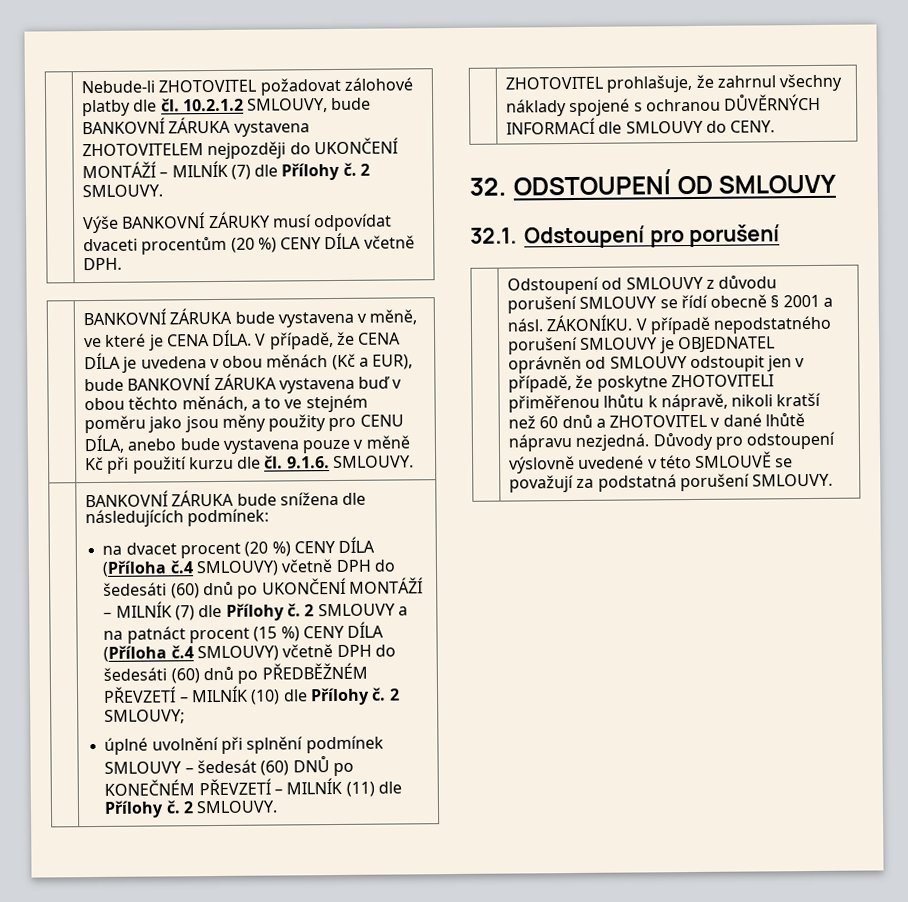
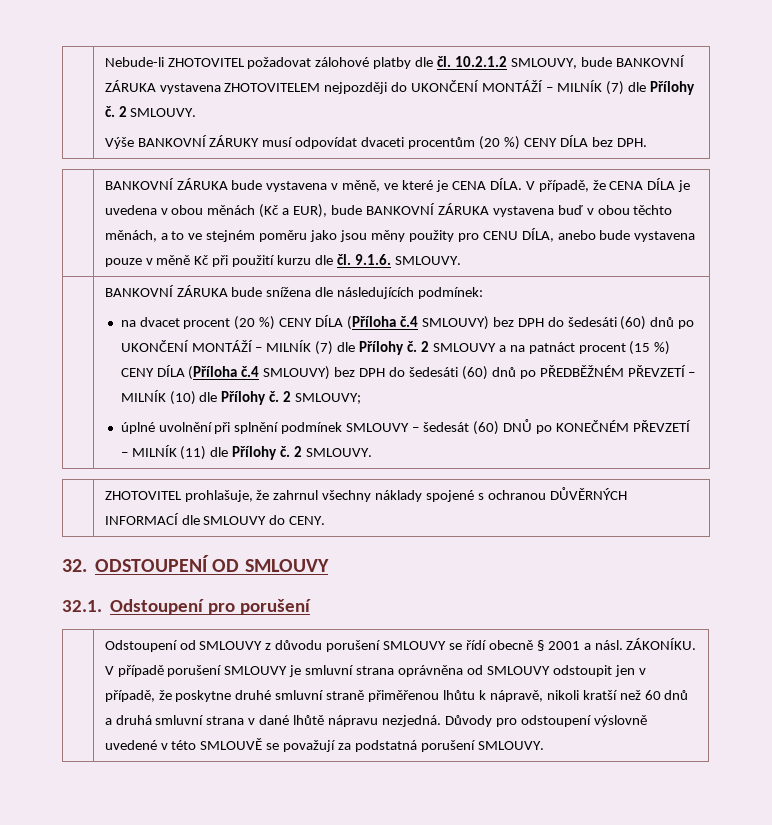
[363,235,415,249] včetně -> [591,137,613,147] bez
[281,559,334,573] včetně -> [492,317,514,327] bez
[282,644,334,658] včetně -> [334,367,356,377] bez
[713,315,833,334] nepodstatného -> (164, 671) none
[677,336,775,354] [507,355,582,374] OBJEDNATEL oprávněn -> [305,665,464,677] smluvní strana oprávněna
[670,374,774,388] ZHOTOVITELI -> [235,690,365,700] druhé smluvní straně
[609,414,708,428] ZHOTOVITEL -> [115,715,245,725] druhá smluvní strana

